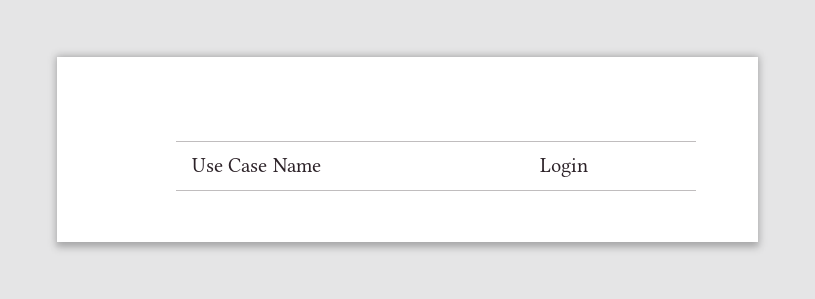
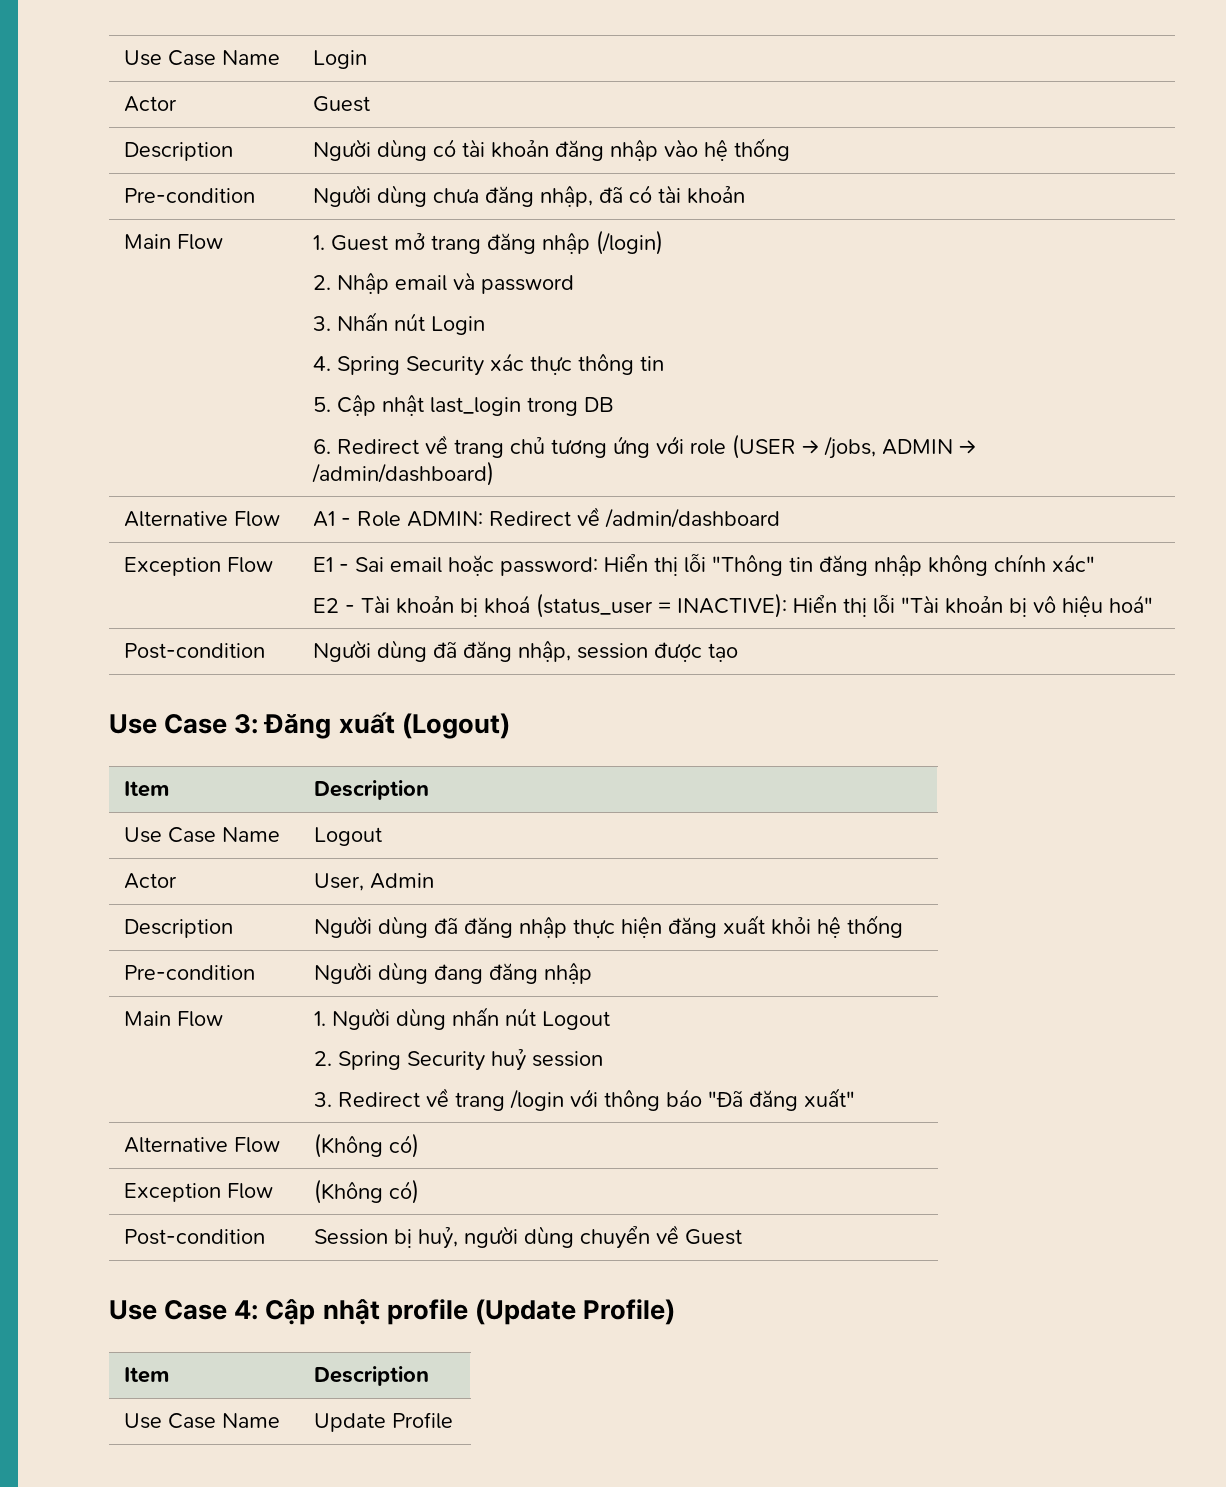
(588, 167) none -> [123,96,177,112] [312,96,370,112] [123,142,233,161] [312,138,790,161] [123,188,255,203] [312,185,745,207] [123,234,223,250] [312,230,663,255] [312,272,574,294] [312,312,485,335] [312,353,664,376] [312,395,614,416] [312,434,976,459] [311,461,494,486] [123,511,280,527] [312,507,780,528] [123,557,273,576] [312,553,1095,576] [312,593,1153,618] [123,643,265,659] [312,640,738,662] [109,712,510,739] [123,781,169,797] [313,780,429,800] [123,827,280,843] [313,827,382,846] [123,873,177,889] [313,873,434,891] [123,919,233,938] [313,915,903,938] [123,965,255,980] [313,962,592,984] [123,1011,223,1027] [313,1007,610,1030] [313,1049,603,1071] [313,1088,855,1111] [123,1137,280,1153] [313,1133,419,1158] [123,1183,273,1202] [313,1179,419,1204] [123,1229,265,1245] [313,1225,742,1249] [109,1299,676,1325] [123,1367,169,1383] [313,1366,429,1386] [123,1413,280,1429] [313,1412,453,1432] // Actor | Guest // Description | Người dùng có tài khoản đăng nhập vào hệ thống // Pre-condition | Người dùng chưa đăng nhập, đã có tài khoản // Main Flow | 1. Guest mở trang đăng nhập (/login) // 2. Nhập email và password // 3. Nhấn nút Login // 4. Spring Security xác thực thông tin // 5. Cập nhật last_login trong DB // 6. Redirect về trang chủ tương ứng với role (USER → /jobs, ADMIN → /admin/dashboard) // Alternative Flow | A1 - Role ADMIN: Redirect về /admin/dashboard // Exception Flow | E1 - Sai email hoặc password: Hiển thị lỗi "Thông tin đăng nhập không chính xác" // E2 - Tài khoản bị khoá (status_user = INACTIVE): Hiển thị lỗi "Tài khoản bị vô hiệu hoá" // Post-condition | Người dùng đã đăng nhập, session được tạo // Use Case 3: Đăng xuất (Logout) // Item | Description // Use Case Name | Logout // Actor | User, Admin // Description | Người dùng đã đăng nhập thực hiện đăng xuất khỏi hệ thống // Pre-condition | Người dùng đang đăng nhập // Main Flow | 1. Người dùng nhấn nút Logout // 2. Spring Security huỷ session // 3. Redirect về trang /login với thông báo "Đã đăng xuất" // Alternative Flow | (Không có) // Exception Flow | (Không có) // Post-condition | Session bị huỷ, người dùng chuyển về Guest // Use Case 4: Cập nhật profile (Update Profile) // Item | Description // Use Case Name | Update Profile

